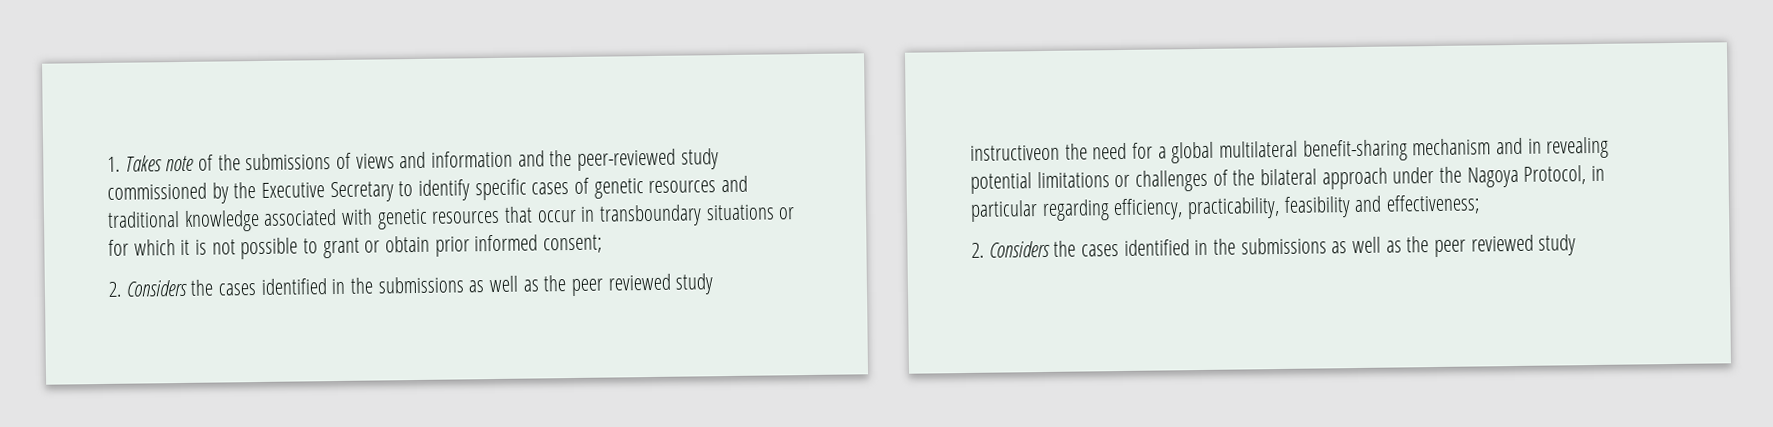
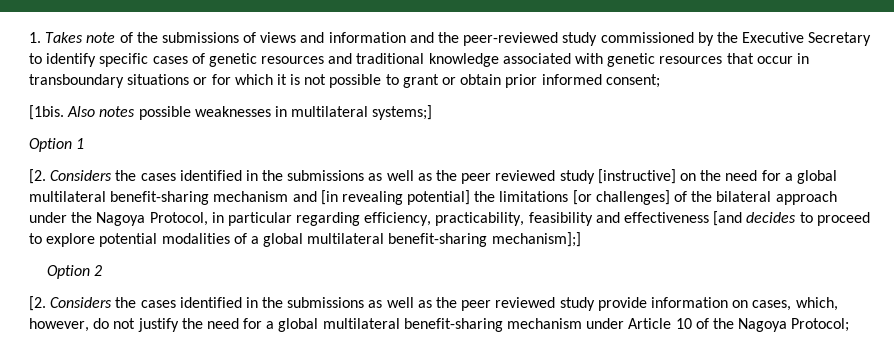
[108,281,121,297] 2. -> [29,105,433,120] [29,138,85,152] [29,169,46,184] [1bis. Also notes possible weaknesses in multilateral systems;] // Option 1 // [2.
[970,144,1060,161] instructiveon -> [597,169,696,184] [instructive] on
[1527,136,1610,159] [970,169,1209,194] in revealing potential limitations or challenges -> [320,190,670,205] [in revealing potential] the limitations [or challenges]
[1385,194,1480,215] [971,242,984,258] effectiveness; // 2. -> [624,211,870,226] [29,232,581,247] [46,265,103,279] [29,296,46,311] effectiveness [and decides to proceed to explore potential modalities of a global multilateral benefit-sharing mechanism];] // Option 2 // [2.
(1577, 245) none -> [597,297,838,311] [29,318,850,332] provide information on cases, which, however, do not justify the need for a global multilateral benefit-sharing mechanism under Article 10 of the Nagoya Protocol;

